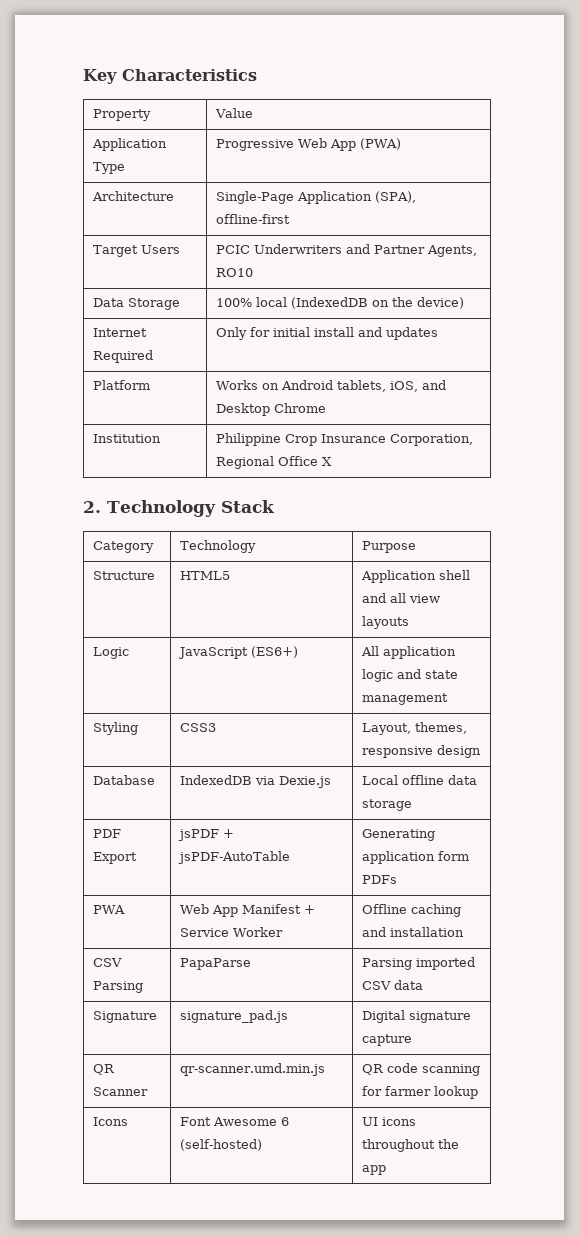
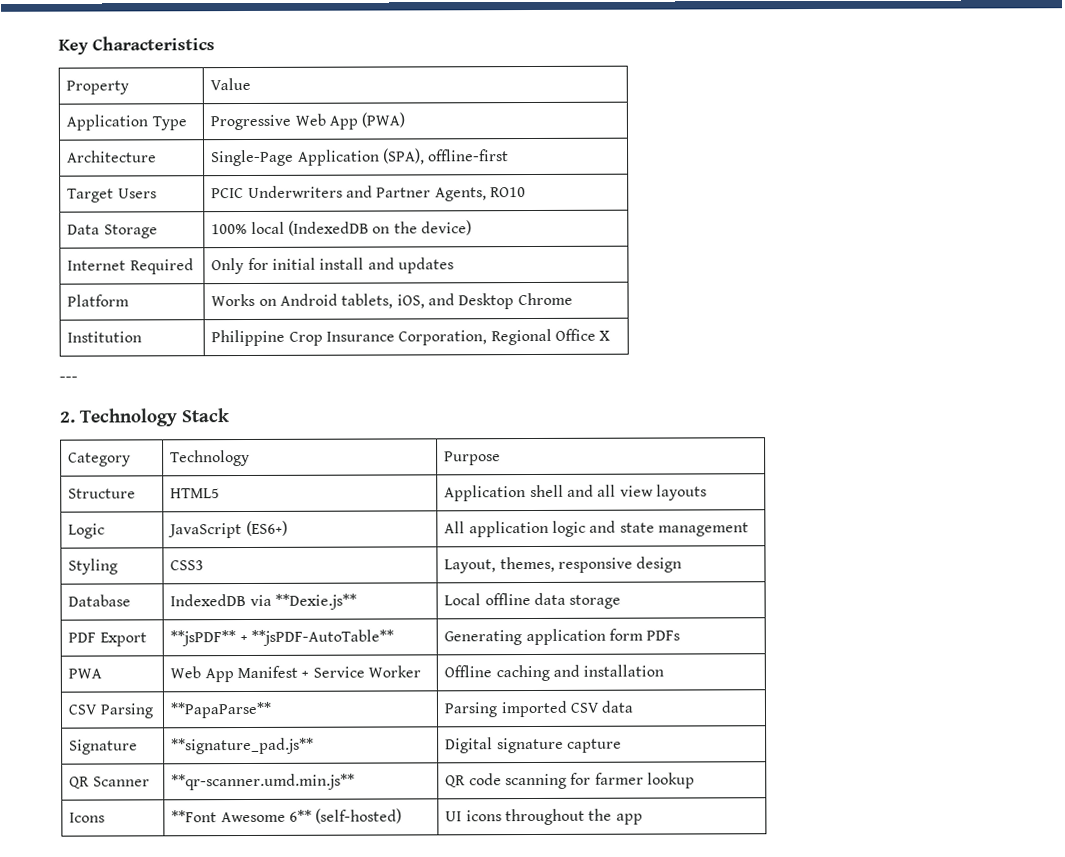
(332, 461) none -> [59,376,78,382] // ---
[278,776,331,788] Dexie.js -> [275,593,358,610] **Dexie.js**
[177,829,234,841] [177,851,290,864] jsPDF + jsPDF-AutoTable -> [170,629,395,647] **jsPDF** + **jsPDF-AutoTable**
[179,958,251,970] PapaParse -> [170,701,273,719] **PapaParse**
[179,1010,288,1023] signature_pad.js -> [171,737,315,755] **signature_pad.js**
[179,1063,325,1076] qr-scanner.umd.min.js -> [171,773,356,791] **qr-scanner.umd.min.js**
[179,1117,289,1126] Font Awesome 6 -> [171,809,313,823] **Font Awesome 6**

